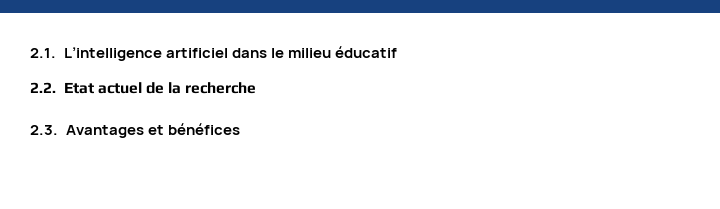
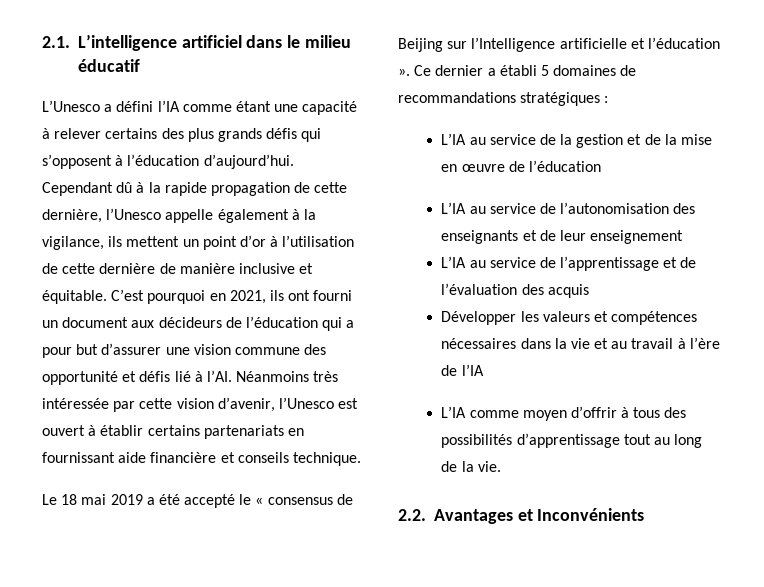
[30,82,257,94] [30,125,58,135] 2.2. Etat actuel de la recherche // 2.3. -> [42,100,358,115] [42,128,322,142] [42,154,294,169] [42,182,348,196] [42,208,316,223] [42,235,355,250] [42,263,314,274] [42,289,353,304] [42,316,355,331] [42,343,327,358] [42,370,339,385] [42,397,359,412] [42,425,304,439] [42,452,361,466] [42,494,353,508] [398,37,720,52] [398,65,637,76] [398,92,609,106] [441,133,712,148] [441,160,601,172] [441,202,696,214] [441,230,684,244] [441,256,697,271] [441,283,589,298] [441,311,698,325] [441,337,720,349] [441,364,484,376] [441,406,687,421] [441,433,703,448] [441,461,501,472] [398,509,426,521] L’Unesco a défini l’IA comme étant une capacité à relever certains des plus grands défis qui s’opposent à l’éducation d’aujourd’hui. Cependant dû à la rapide propagation de cette dernière, l’Unesco appelle également à la vigilance, ils mettent un point d’or à l’utilisation de cette dernière de manière inclusive et équitable. C’est pourquoi en 2021, ils ont fourni un document aux décideurs de l’éducation qui a pour but d’assurer une vision commune des opportunité et défis lié à l’AI. Néanmoins très intéressée par cette vision d’avenir, l’Unesco est ouvert à établir certains partenariats en fournissant aide financière et conseils technique. // Le 18 mai 2019 a été accepté le « consensus de Beijing sur l’Intelligence artificielle et l’éducation ». Ce dernier a établi 5 domaines de recommandations stratégiques : // L’IA au service de la gestion et de la mise en œuvre de l’éducation // L’IA au service de l’autonomisation des enseignants et de leur enseignement // L’IA au service de l’apprentissage et de l’évaluation des acquis // Développer les valeurs et compétences nécessaires dans la vie et au travail à l’ère de l’IA // L’IA comme moyen d’offrir à tous des possibilités d’apprentissage tout au long de la vie. // 2.2.
[167,123,240,135] bénéfices -> [537,508,645,521] Inconvénients

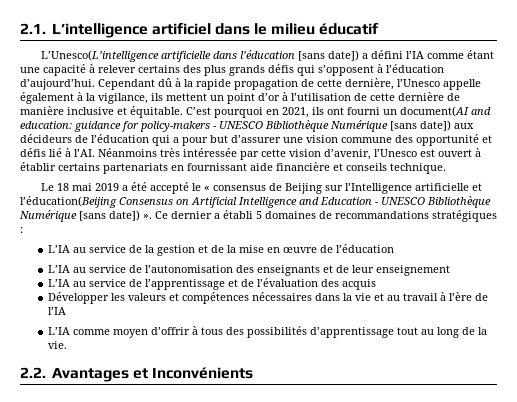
[42,100,100,112] L’Unesco -> [40,50,359,62] L’Unesco(L’intelligence artificielle dans l’éducation [sans date])
[62,317,129,328] document -> [400,106,491,117] [20,120,451,132] document(AI and education: guidance for policy-makers - UNESCO Bibliothèque Numérique [sans date])
[647,37,720,49] l’éducation -> [20,196,491,208] [19,210,140,222] l’éducation(Beijing Consensus on Artificial Intelligence and Education - UNESCO Bibliothèque Numérique [sans date])

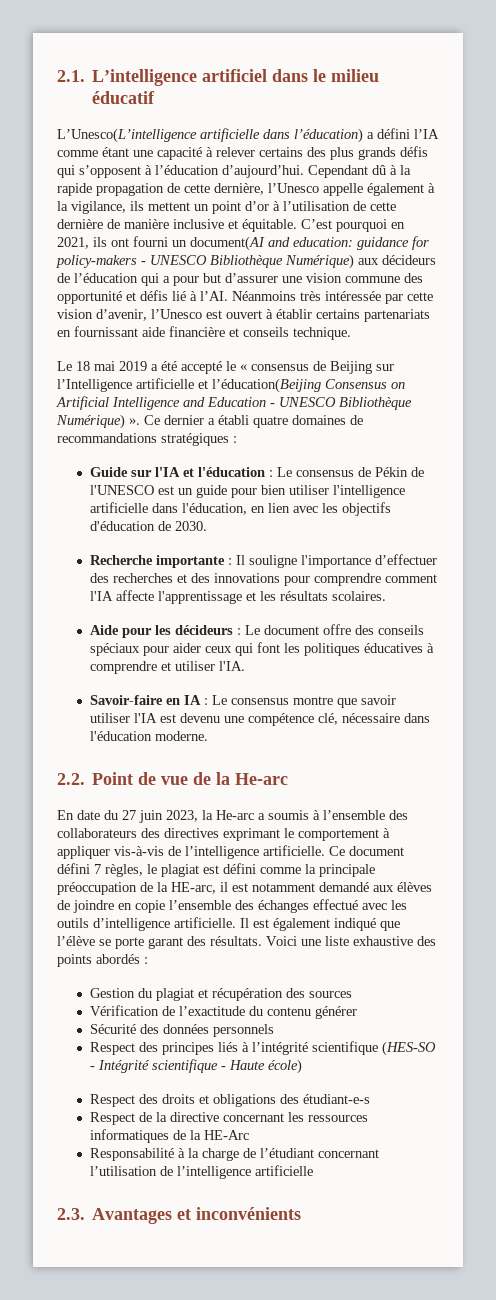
[239,50,359,61] l’éducation [sans date]) -> [294,128,363,143] l’éducation)
[330,120,451,132] Numérique [sans date]) -> [285,254,354,269] Numérique)
[19,210,140,222] Numérique [sans date]) -> [56,414,125,429] Numérique)
[256,211,262,219] 5 -> [253,416,288,428] quatre
[47,244,394,256] [47,265,450,276] [47,278,376,290] [47,292,488,304] [47,307,66,315] [47,326,487,338] [47,341,67,349] [20,367,46,378] L’IA au service de la gestion et de la mise en œuvre de l’éducation // L’IA au service de l’autonomisation des enseignants et de leur enseignement // L’IA au service de l’apprentissage et de l’évaluation des acquis // Développer les valeurs et compétences nécessaires dans la vie et au travail à l’ère de l’IA // L’IA comme moyen d’offrir à tous des possibilités d’apprentissage tout au long de la vie. // 2.2. -> [90,467,425,477] [90,485,406,498] [90,502,392,516] [90,521,208,531] [90,554,438,568] [90,573,438,586] [90,590,387,604] [90,624,425,638] [90,642,435,656] [90,661,246,674] [90,695,397,708] [90,713,431,726] [90,731,209,741] [57,772,289,785] [57,810,408,823] [57,828,390,841] [57,845,404,859] [57,863,375,877] [57,882,432,895] [57,899,407,913] [57,917,400,931] [57,936,436,949] [57,954,148,967] [90,988,353,1001] [90,1005,358,1019] [90,1024,275,1037] [90,1041,437,1056] [90,1059,303,1074] [90,1094,371,1107] [90,1112,369,1125] [90,1129,250,1143] [90,1148,380,1161] [90,1165,314,1179] [57,1208,85,1220] Guide sur l'IA et l'éducation : Le consensus de Pékin de l'UNESCO est un guide pour bien utiliser l'intelligence artificielle dans l'éducation, en lien avec les objectifs d'éducation de 2030. // Recherche importante : Il souligne l'importance d’effectuer des recherches et des innovations pour comprendre comment l'IA affecte l'apprentissage et les résultats scolaires. // Aide pour les décideurs : Le document offre des conseils spéciaux pour aider ceux qui font les politiques éducatives à comprendre et utiliser l'IA. // Savoir-faire en IA : Le consensus montre que savoir utiliser l'IA est devenu une compétence clé, nécessaire dans l'éducation moderne. // 2.2. Point de vue de la He-arc // En date du 27 juin 2023, la He-arc a soumis à l’ensemble des collaborateurs des directives exprimant le comportement à appliquer vis-à-vis de l’intelligence artificielle. Ce document défini 7 règles, le plagiat est défini comme la principale préoccupation de la HE-arc, il est notamment demandé aux élèves de joindre en copie l’ensemble des échanges effectué avec les outils d’intelligence artificielle. Il est également indiqué que l’élève se porte garant des résultats. Voici une liste exhaustive des points abordés : // Gestion du plagiat et récupération des sources // Vérification de l’exactitude du contenu générer // Sécurité des données personnels // Respect des principes liés à l’intégrité scientifique (HES-SO - Intégrité scientifique - Haute école) // Respect des droits et obligations des étudiant-e-s // Respect de la directive concernant les ressources informatiques de la HE-Arc // Responsabilité à la charge de l’étudiant concernant l’utilisation de l’intelligence artificielle // 2.3.
[151,367,253,379] Inconvénients -> [196,1207,302,1220] inconvénients

